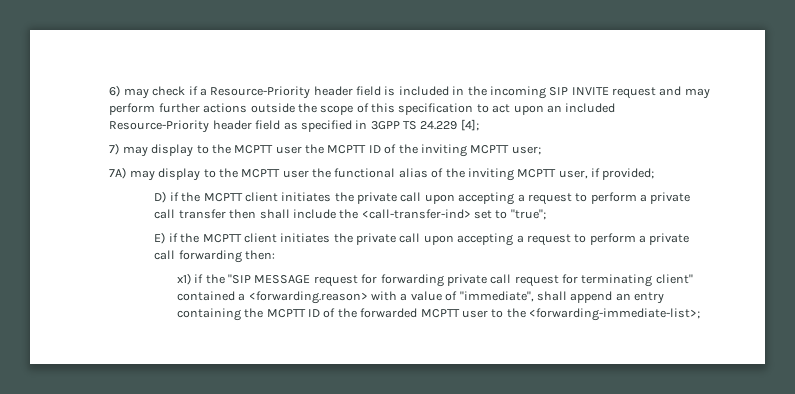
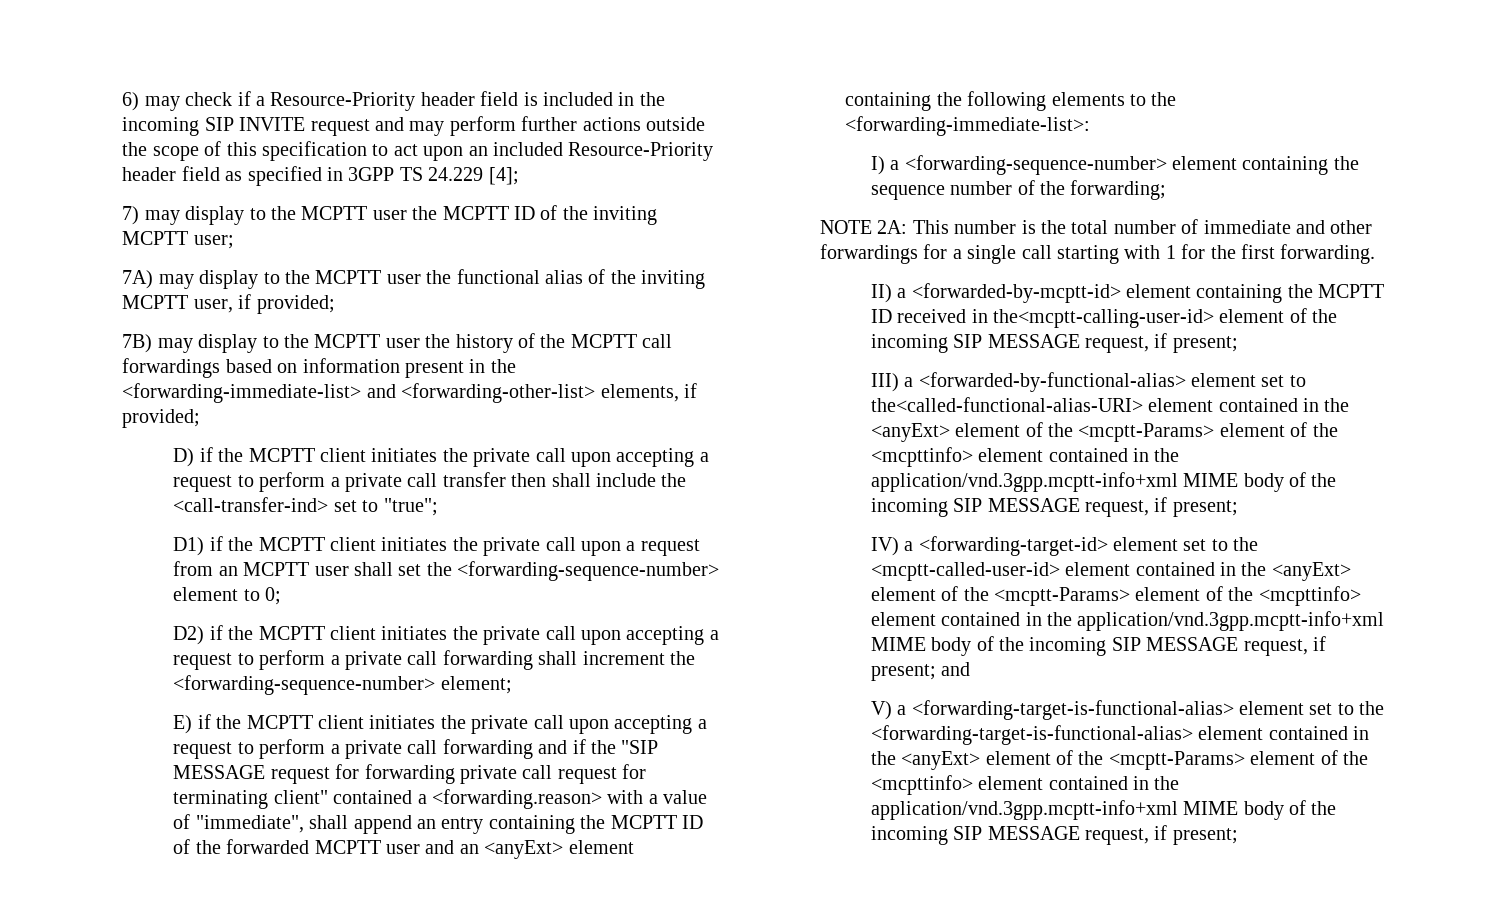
(655, 174) none -> [122,333,673,353] [122,358,516,378] [122,383,698,403] [122,409,201,428] // 7B) may display to the MCPTT user the history of the MCPTT call forwardings based on information present in the <forwarding-immediate-list> and <forwarding-other-list> elements, if provided;
(546, 214) none -> [173,536,700,556] [173,561,720,581] [173,587,282,605] [173,625,719,645] [173,650,695,670] [173,675,512,695] // D1) if the MCPTT client initiates the private call upon a request from an MCPTT user shall set the <forwarding-sequence-number> element to 0; // D2) if the MCPTT client initiates the private call upon accepting a request to perform a private call forwarding shall increment the <forwarding-sequence-number> element;
[245,250,276,260] [176,273,191,285] then: // x1) -> [538,740,568,754] and
[491,308,701,321] to the <forwarding-immediate-list>; -> [425,840,634,859] [845,91,1177,111] [845,116,1091,136] [870,155,1359,175] [870,180,1167,200] [819,219,1373,234] [819,244,1376,264] [870,283,1385,303] [870,308,1338,328] [870,333,1238,353] [870,372,1306,392] [870,397,1350,412] [870,422,1338,442] [870,447,1180,467] [870,472,1337,492] [870,497,1238,517] [870,536,1259,556] [870,562,1351,581] [870,586,1361,606] [870,611,1385,631] [870,636,1327,656] [870,662,971,681] [870,700,1385,720] [870,725,1370,745] [870,750,1369,770] [870,775,1180,795] [870,800,1337,820] [870,825,1238,845] and an <anyExt> element containing the following elements to the <forwarding-immediate-list>: // I) a <forwarding-sequence-number> element containing the sequence number of the forwarding; // NOTE 2A: This number is the total number of immediate and other forwardings for a single call starting with 1 for the first forwarding. // II) a <forwarded-by-mcptt-id> element containing the MCPTT ID received in the<mcptt-calling-user-id> element of the incoming SIP MESSAGE request, if present; // III) a <forwarded-by-functional-alias> element set to the<called-functional-alias-URI> element contained in the <anyExt> element of the <mcptt-Params> element of the <mcpttinfo> element contained in the application/vnd.3gpp.mcptt-info+xml MIME body of the incoming SIP MESSAGE request, if present; // IV) a <forwarding-target-id> element set to the <mcptt-called-user-id> element contained in the <anyExt> element of the <mcptt-Params> element of the <mcpttinfo> element contained in the application/vnd.3gpp.mcptt-info+xml MIME body of the incoming SIP MESSAGE request, if present; and // V) a <forwarding-target-is-functional-alias> element set to the <forwarding-target-is-functional-alias> element contained in the <anyExt> element of the <mcptt-Params> element of the <mcpttinfo> element contained in the application/vnd.3gpp.mcptt-info+xml MIME body of the incoming SIP MESSAGE request, if present;

